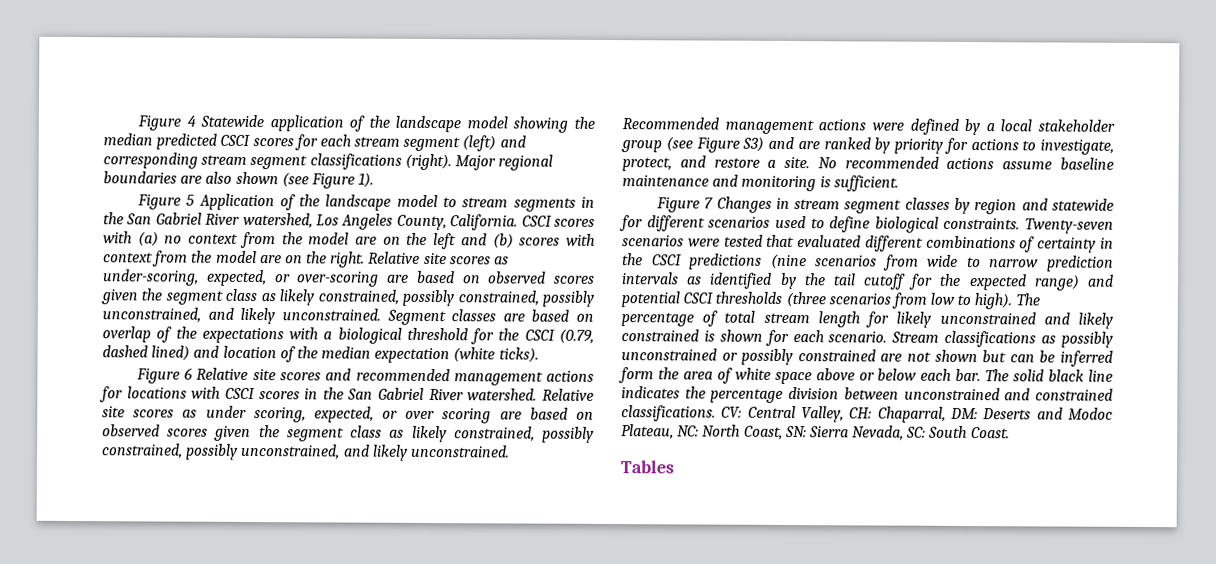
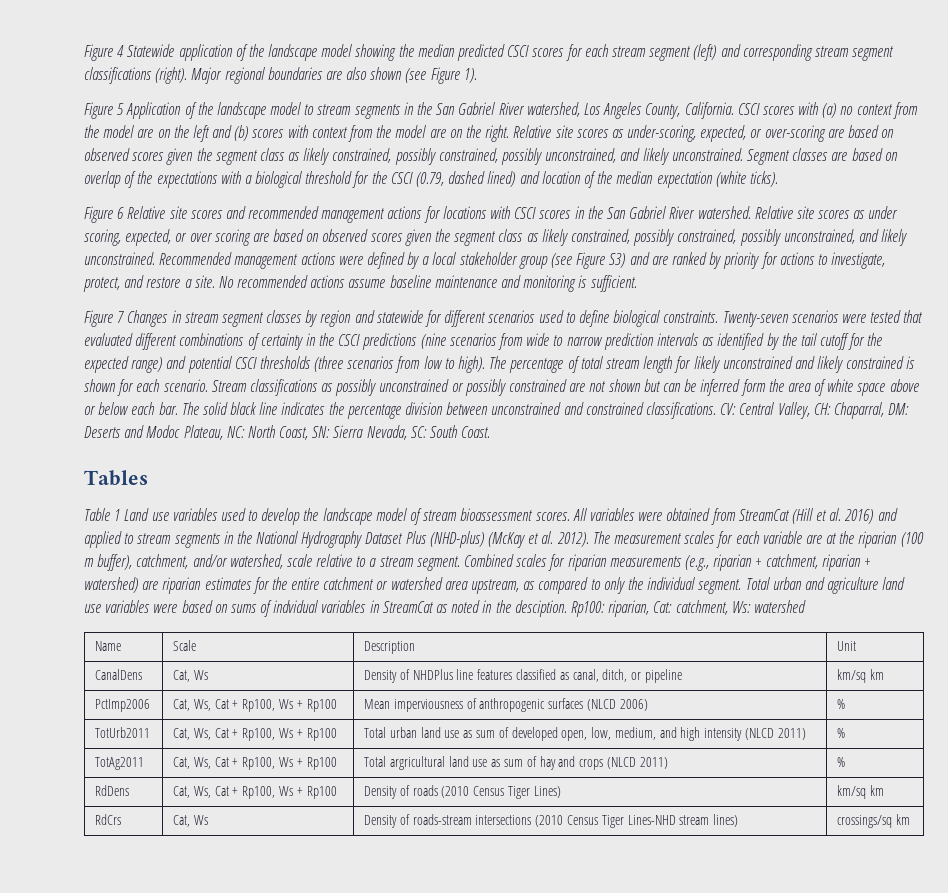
(675, 467) none -> [84,508,898,525] [84,531,924,548] [84,554,870,571] [84,577,906,594] [84,600,806,617] [95,641,122,651] [173,640,197,651] [364,641,416,654] [837,641,857,651] [95,669,143,680] [173,670,208,682] [364,669,682,683] [837,669,884,683] [95,699,151,712] [173,699,337,712] [364,698,648,712] [837,699,846,709] [95,727,151,738] [173,728,337,741] [364,727,806,741] [837,728,846,738] [95,757,145,770] [173,757,337,770] [364,756,668,770] [837,757,846,767] [95,785,130,796] [173,786,337,799] [364,785,561,799] [837,785,884,799] [95,814,122,825] [173,815,208,827] [364,814,739,828] [837,814,910,828] // Table 1 Land use variables used to develop the landscape model of stream bioassessment scores. All variables were obtained from StreamCat (Hill et al. 2016) and applied to stream segments in the National Hydrography Dataset Plus (NHD-plus) (McKay et al. 2012). The measurement scales for each variable are at the riparian (100 m buffer), catchment, and/or watershed, scale relative to a stream segment. Combined scales for riparian measurements (e.g., riparian + catchment, riparian + watershed) are riparian estimates for the entire catchment or watershed area upstream, as compared to only the individual segment. Total urban and agriculture land use variables were based on sums of indvidual variables in StreamCat as noted in the desciption. Rp100: riparian, Cat: catchment, Ws: watershed // Name | Scale | Description | Unit // CanalDens | Cat, Ws | Density of NHDPlus line features classified as canal, ditch, or pipeline | km/sq km // PctImp2006 | Cat, Ws, Cat + Rp100, Ws + Rp100 | Mean imperviousness of anthropogenic surfaces (NLCD 2006) | % // TotUrb2011 | Cat, Ws, Cat + Rp100, Ws + Rp100 | Total urban land use as sum of developed open, low, medium, and high intensity (NLCD 2011) | % // TotAg2011 | Cat, Ws, Cat + Rp100, Ws + Rp100 | Total argricultural land use as sum of hay and crops (NLCD 2011) | % // RdDens | Cat, Ws, Cat + Rp100, Ws + Rp100 | Density of roads (2010 Census Tiger Lines) | km/sq km // RdCrs | Cat, Ws | Density of roads-stream intersections (2010 Census Tiger Lines-NHD stream lines) | crossings/sq km

